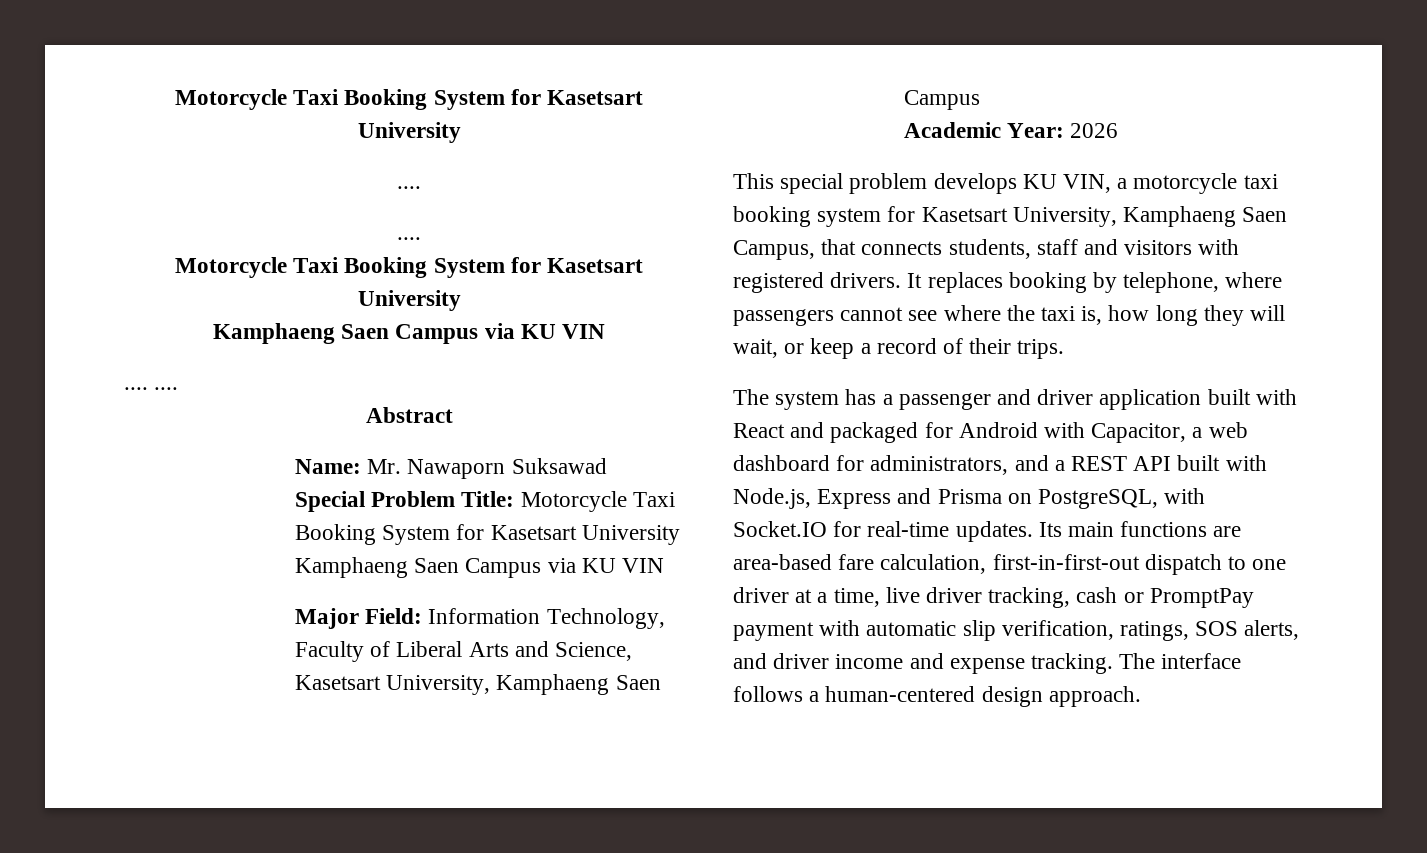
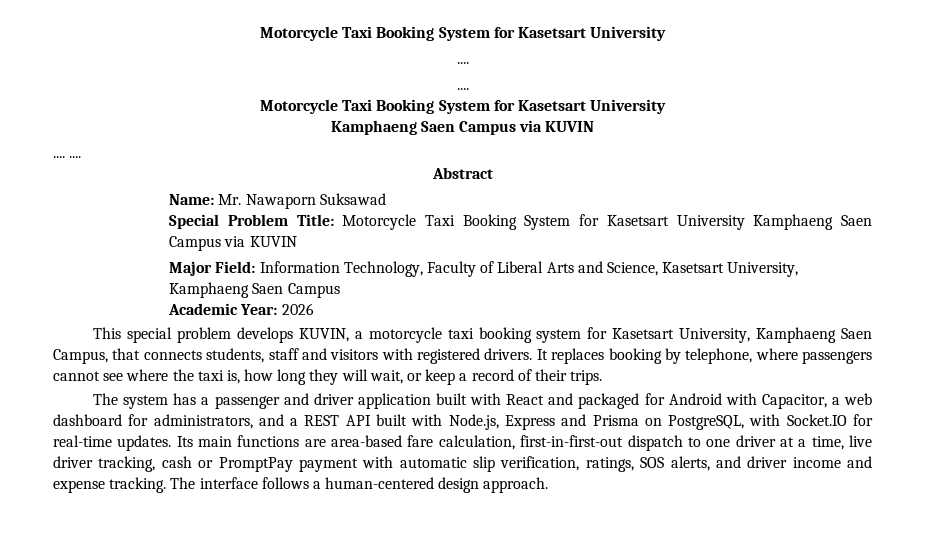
[520,324,606,339] KU VIN -> [545,121,595,132] KUVIN
[581,558,665,573] KU VIN -> [249,236,297,247] KUVIN
[1022,174,1112,193] KU VIN, -> [298,328,349,342] KUVIN,

